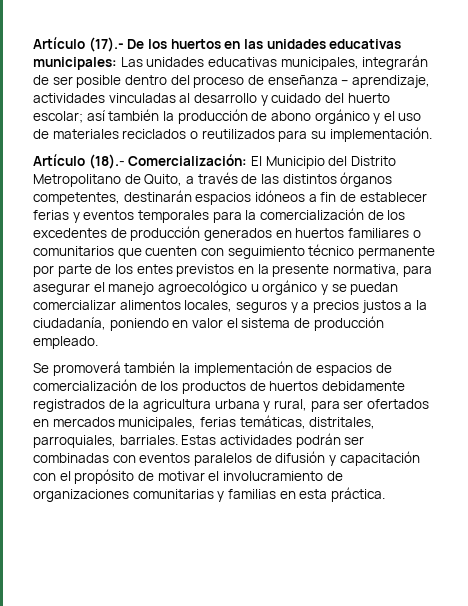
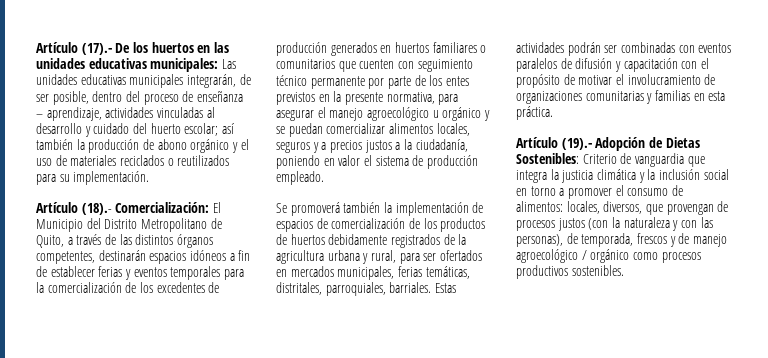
[280,55,429,70] municipales, integrarán -> [129,74,236,88] municipales integrarán,
[76,75,122,88] posible -> [52,91,89,105] posible,
(385, 494) none -> [516,137,700,151] [516,153,705,167] [516,169,729,183] [516,185,683,199] [516,201,729,215] [516,217,713,231] [516,233,727,247] [516,249,701,263] [516,265,624,279] // Artículo (19).- Adopción de Dietas Sostenibles: Criterio de vanguardia que integra la justicia climática y la inclusión social en torno a promover el consumo de alimentos: locales, diversos, que provengan de procesos justos (con la naturaleza y con las personas), de temporada, frescos y de manejo agroecológico / orgánico como procesos productivos sostenibles.

